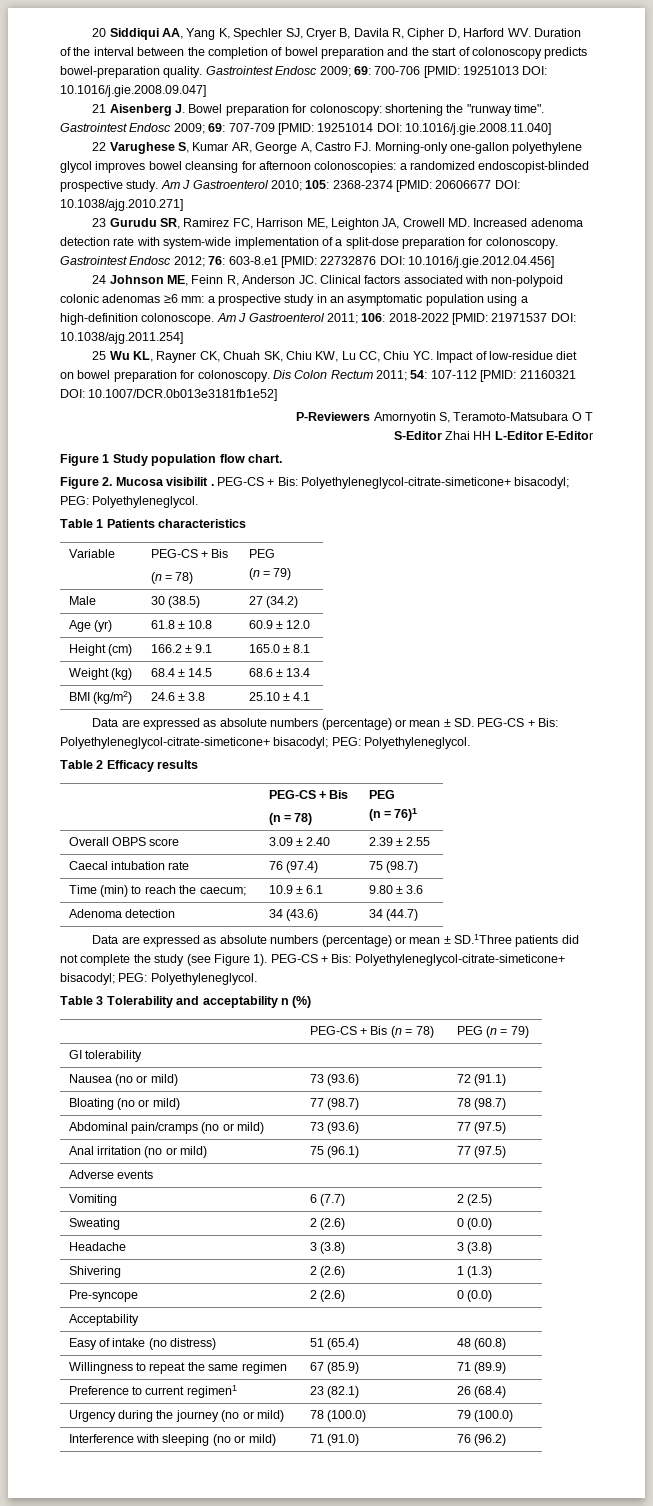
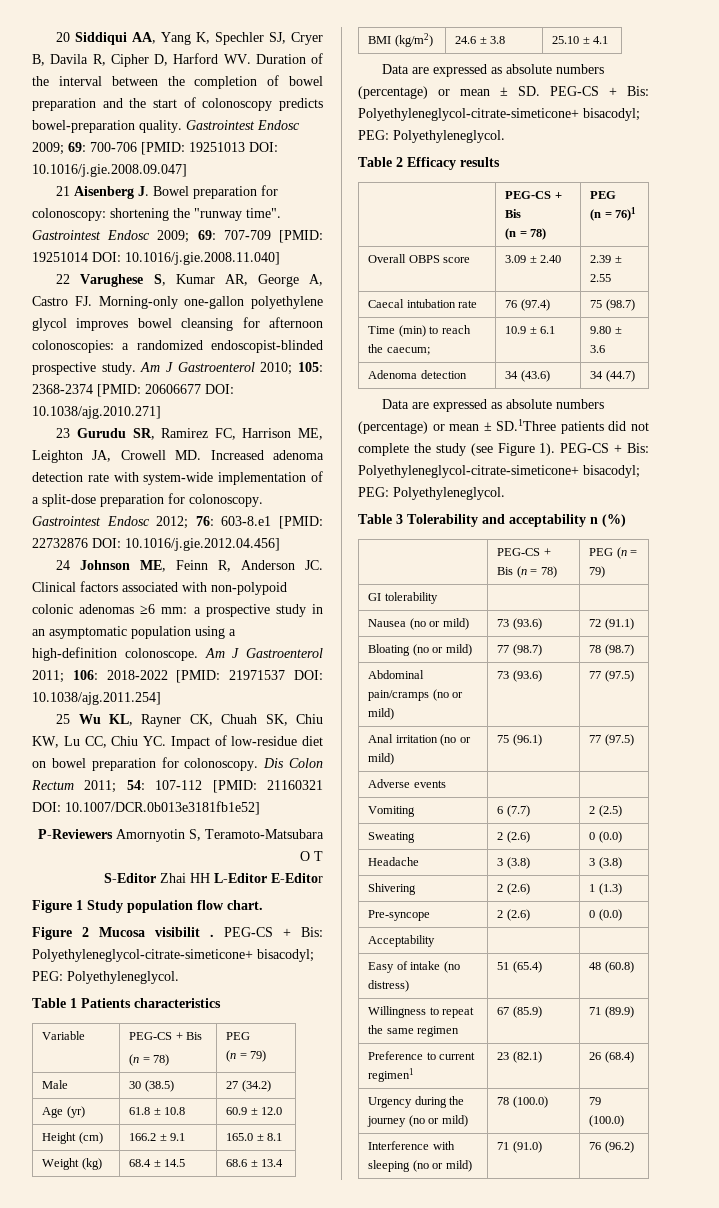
[102,477,113,486] 2. -> [82,927,89,937] 2

